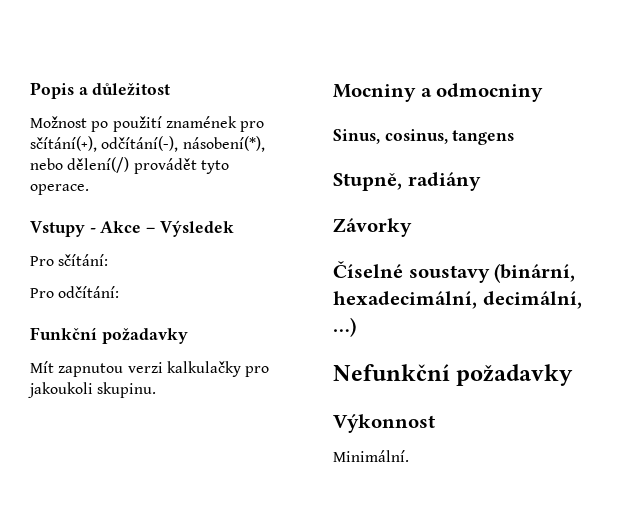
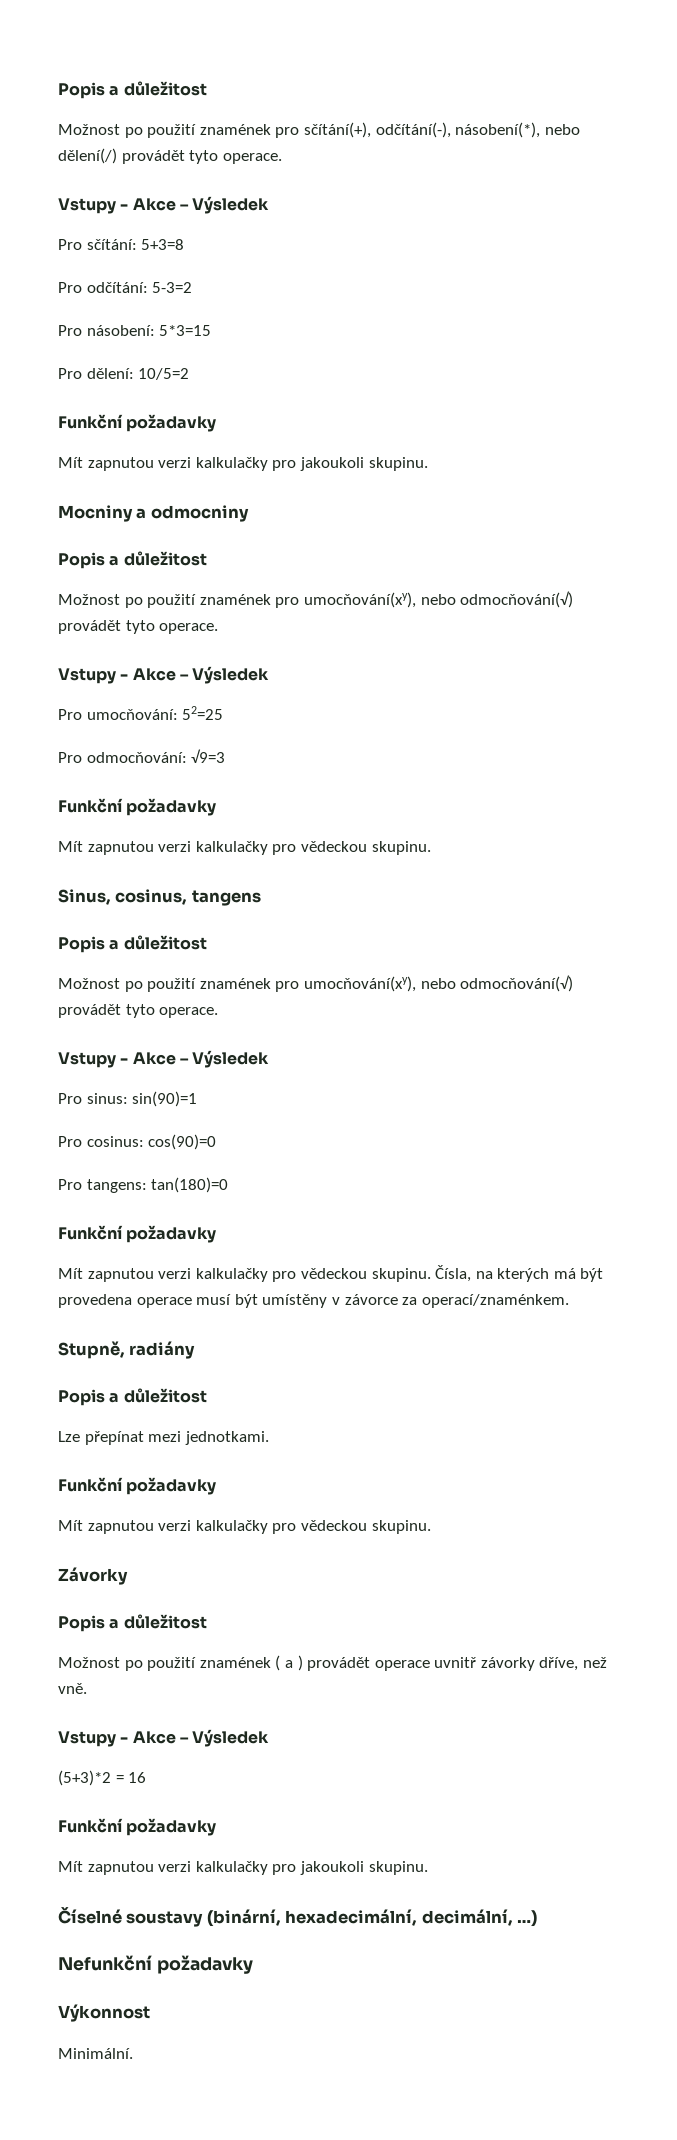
(109, 260) none -> [141,239,185,250] 5+3=8
(120, 292) none -> [152,282,193,293] [58,325,212,336] [58,368,190,380] 5-3=2 // Pro násobení: 5*3=15 // Pro dělení: 10/5=2
[333,129,515,145] [333,172,481,191] [333,218,412,237] Sinus, cosinus, tangens // Stupně, radiány // Závorky -> [58,551,207,569] [58,591,574,608] [58,620,219,634] [58,666,270,684] [58,706,224,720] [58,749,226,763] [58,798,217,816] [58,841,431,855] [58,889,261,906] [58,935,207,953] [58,975,574,992] [58,1004,219,1018] [58,1050,270,1068] [58,1091,198,1107] [58,1134,217,1150] [58,1177,229,1193] [58,1225,217,1243] [58,1265,604,1282] [58,1294,569,1308] [58,1341,196,1359] [58,1388,207,1406] [58,1431,269,1445] [58,1477,217,1495] [58,1520,431,1534] [58,1567,128,1585] [58,1614,207,1632] [58,1655,608,1671] [58,1683,87,1694] [58,1729,270,1747] [58,1770,147,1786] [58,1818,217,1836] [58,1861,428,1875] Popis a důležitost // Možnost po použití znamének pro umocňování(xy), nebo odmocňování(√) provádět tyto operace. // Vstupy - Akce – Výsledek // Pro umocňování: 52=25 // Pro odmocňování: √9=3 // Funkční požadavky // Mít zapnutou verzi kalkulačky pro vědeckou skupinu. // Sinus, cosinus, tangens // Popis a důležitost // Možnost po použití znamének pro umocňování(xy), nebo odmocňování(√) provádět tyto operace. // Vstupy - Akce – Výsledek // Pro sinus: sin(90)=1 // Pro cosinus: cos(90)=0 // Pro tangens: tan(180)=0 // Funkční požadavky // Mít zapnutou verzi kalkulačky pro vědeckou skupinu. Čísla, na kterých má být provedena operace musí být umístěny v závorce za operací/znaménkem. // Stupně, radiány // Popis a důležitost // Lze přepínat mezi jednotkami. // Funkční požadavky // Mít zapnutou verzi kalkulačky pro vědeckou skupinu. // Závorky // Popis a důležitost // Možnost po použití znamének ( a ) provádět operace uvnitř závorky dříve, než vně. // Vstupy - Akce – Výsledek // (5+3)*2 = 16 // Funkční požadavky // Mít zapnutou verzi kalkulačky pro jakoukoli skupinu.

